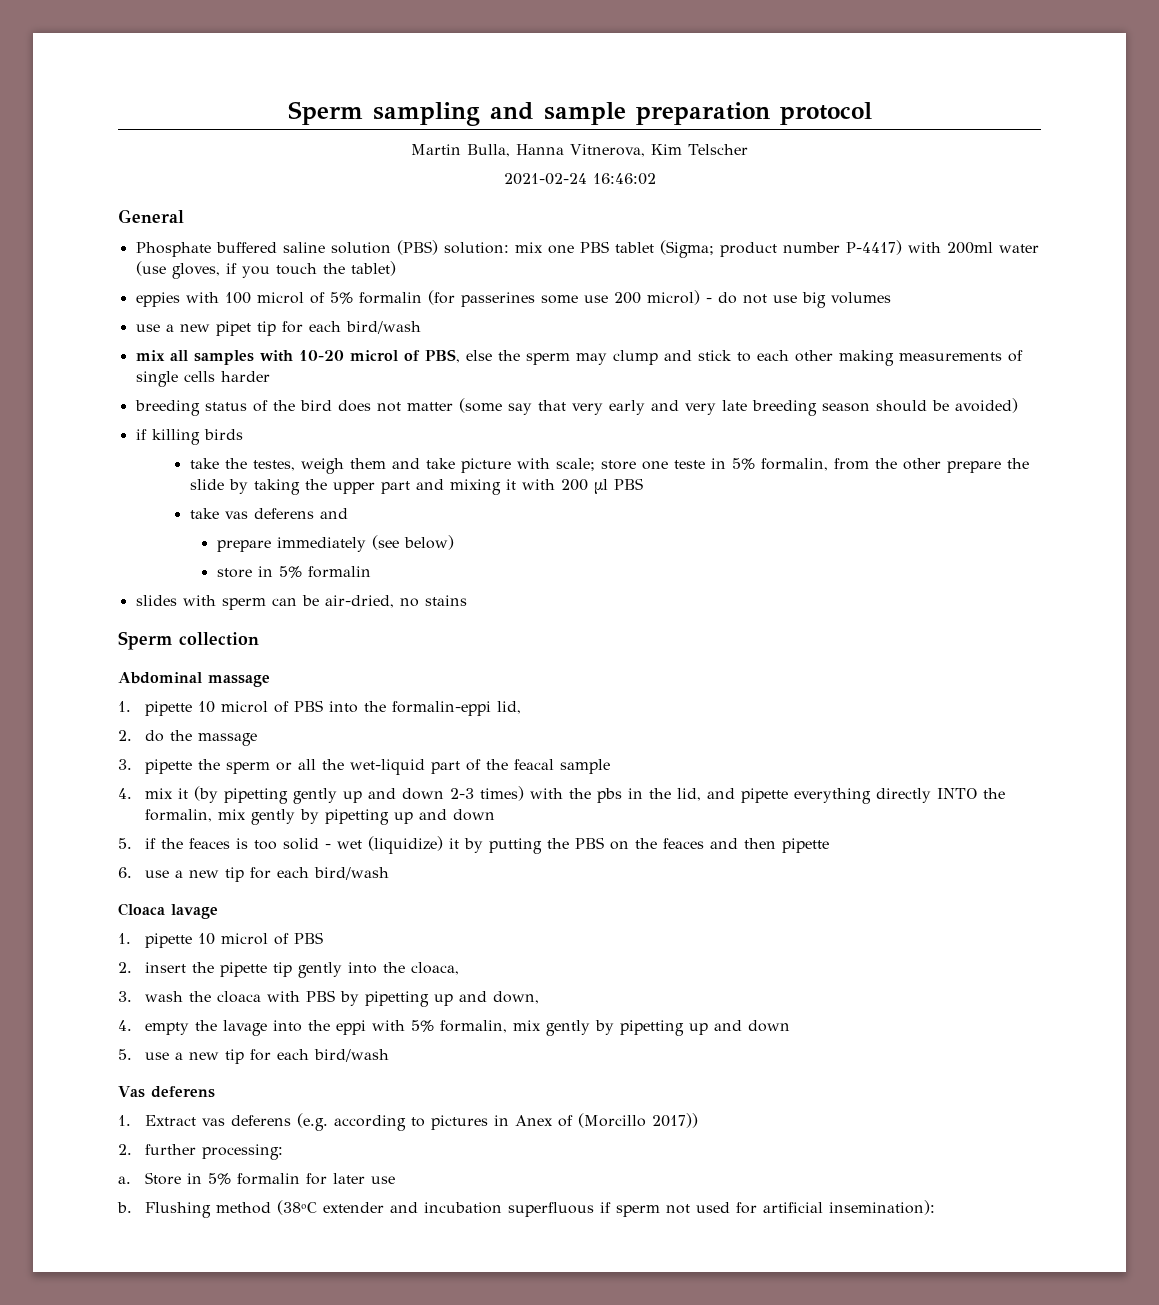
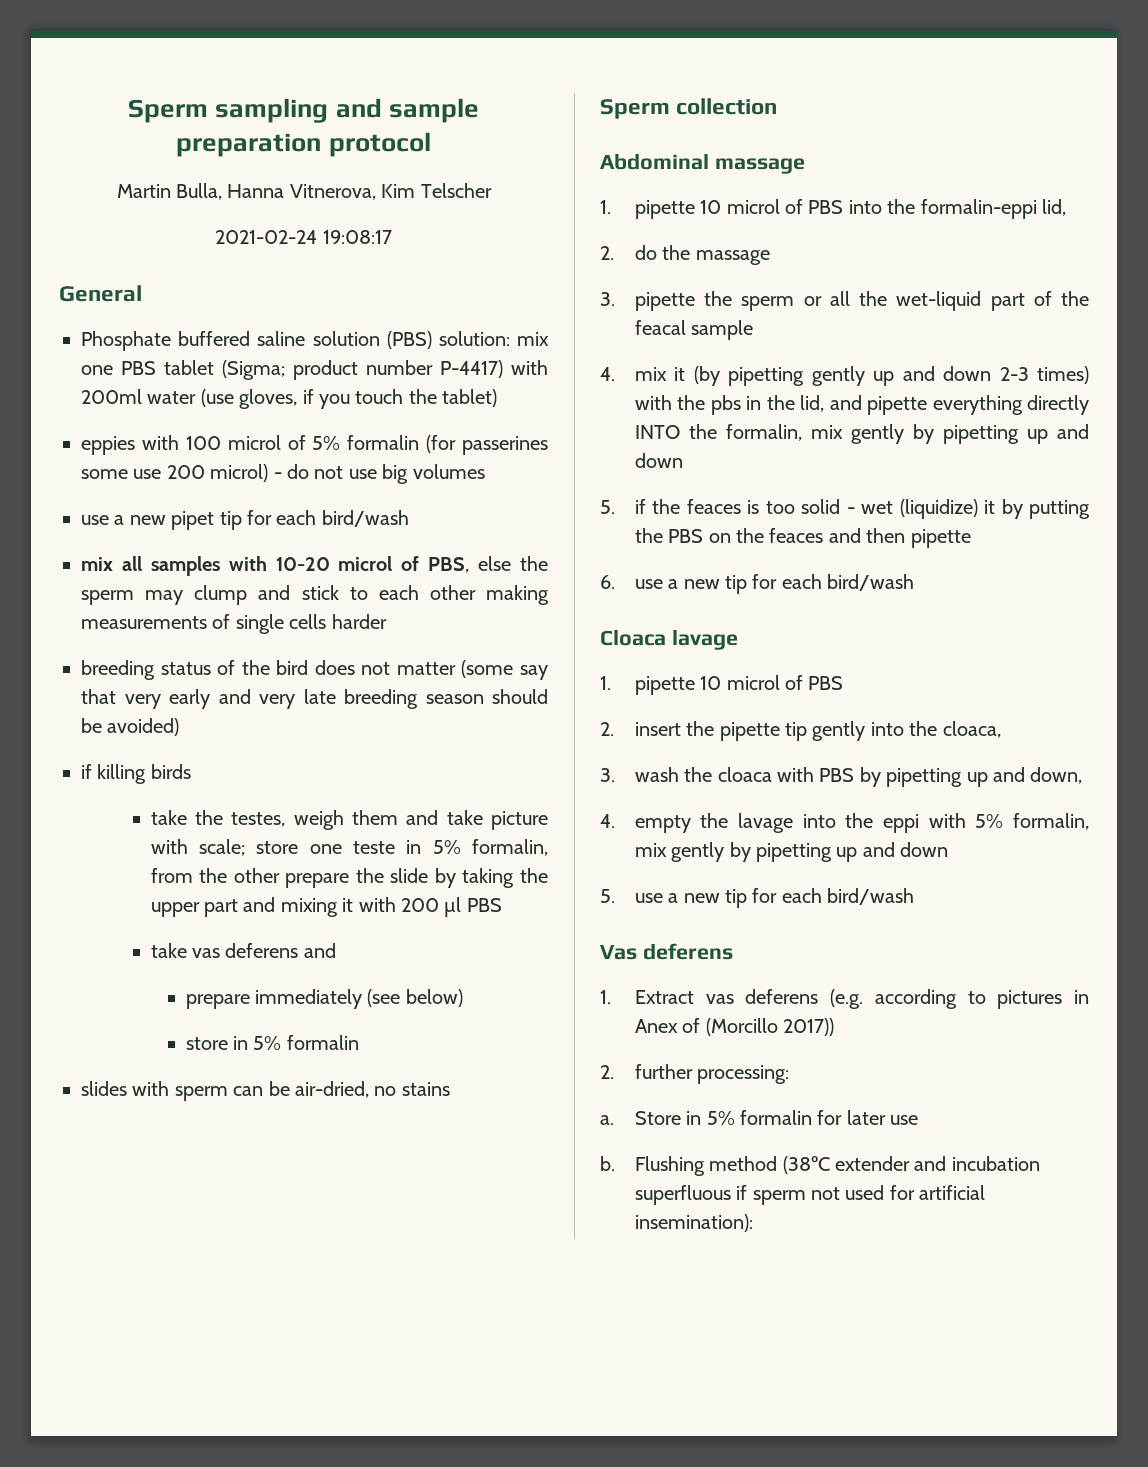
[592,173,656,185] 16:46:02 -> [322,230,392,244] 19:08:17

